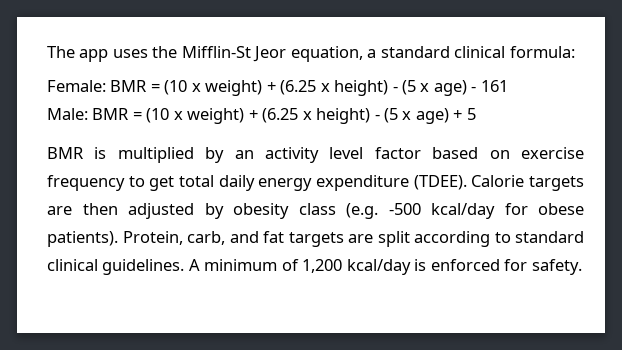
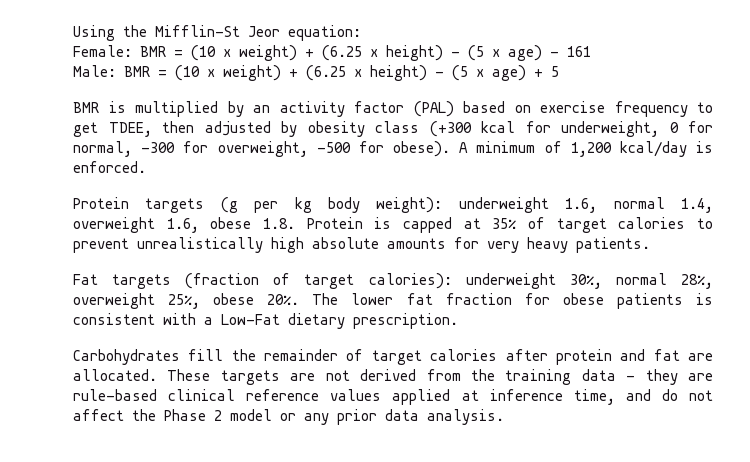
[47,46,575,62] The app uses the Mifflin-St Jeor equation, a standard clinical formula: -> [73,25,361,41] Using the Mifflin-St Jeor equation:
[329,147,421,159] level factor -> [354,101,454,117] factor (PAL)
[178,175,584,191] [47,206,72,215] total daily energy expenditure (TDEE). Calorie targets are -> [108,122,152,137] TDEE,
[346,203,584,219] [47,231,584,247] [47,259,185,275] (e.g. -500 kcal/day for obese patients). Protein, carb, and fat targets are split according to standard clinical guidelines. -> [429,121,713,137] [73,141,450,157] (+300 kcal for underweight, 0 for normal, -300 for overweight, -500 for obese).
[430,259,582,275] enforced for safety. -> [73,161,146,173] [73,197,713,213] [73,217,713,233] [73,237,650,253] [73,273,713,289] [73,293,713,309] [73,313,458,329] [73,349,714,365] [73,369,713,385] [73,389,714,405] [73,409,504,425] enforced. // Protein targets (g per kg body weight): underweight 1.6, normal 1.4, overweight 1.6, obese 1.8. Protein is capped at 35% of target calories to prevent unrealistically high absolute amounts for very heavy patients. // Fat targets (fraction of target calories): underweight 30%, normal 28%, overweight 25%, obese 20%. The lower fat fraction for obese patients is consistent with a Low-Fat dietary prescription. // Carbohydrates fill the remainder of target calories after protein and fat are allocated. These targets are not derived from the training data - they are rule-based clinical reference values applied at inference time, and do not affect the Phase 2 model or any prior data analysis.

